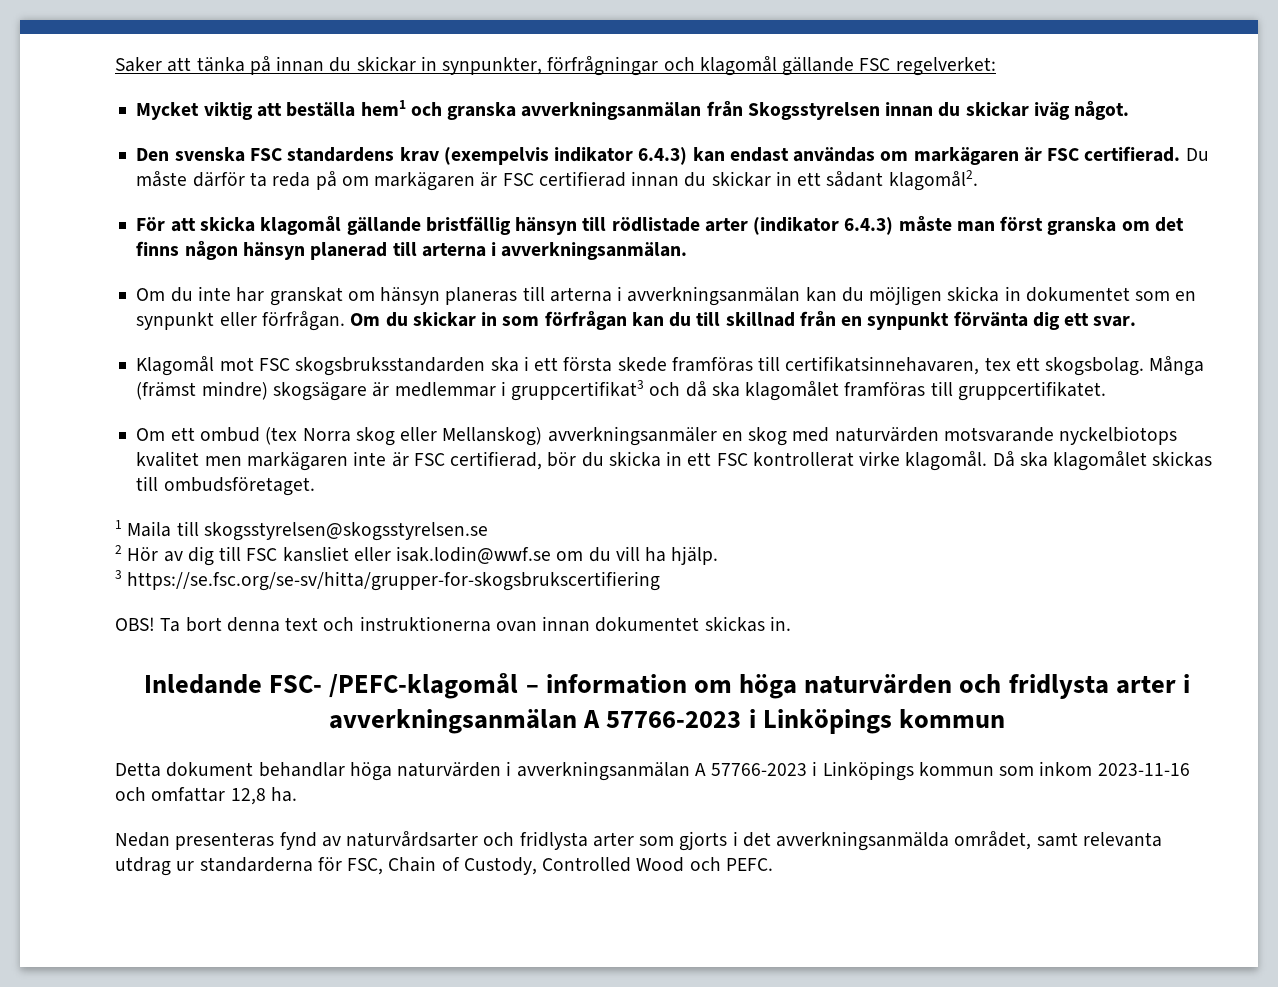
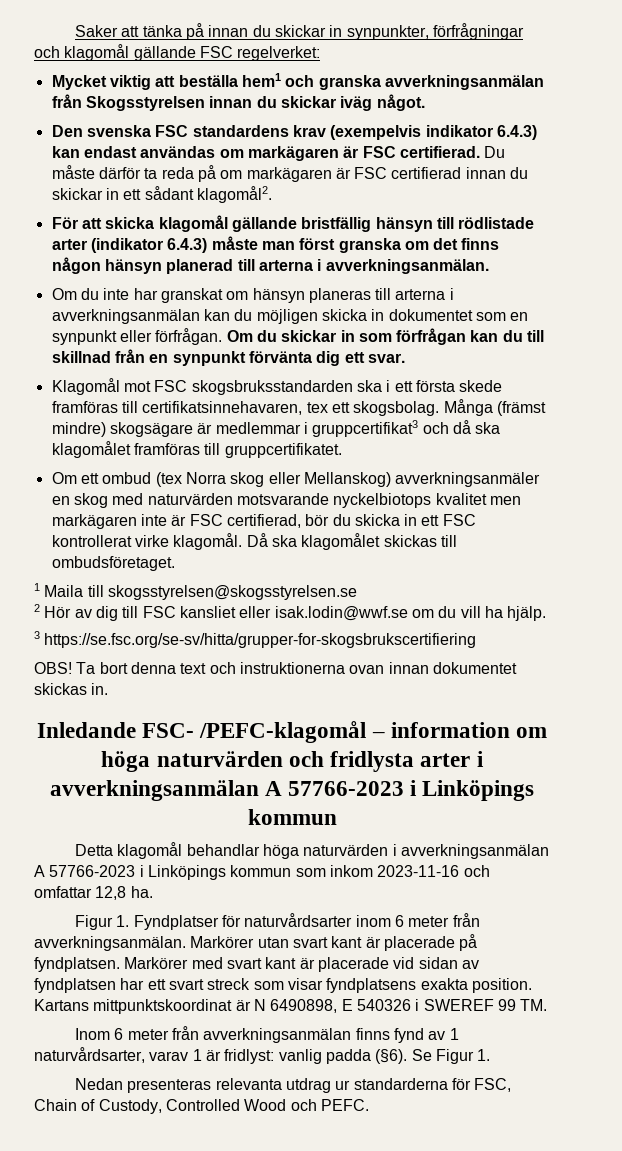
[166,762,254,777] dokument -> [117,842,183,859] klagomål
[115,831,1078,851] Nedan presenteras fynd av naturvårdsarter och fridlysta arter som gjorts i det avverkningsanmälda området, samt -> [74,913,480,930] [34,934,478,951] [34,957,479,972] [34,978,532,993] [34,999,548,1014] [74,1026,459,1043] [34,1047,491,1064] [74,1078,212,1093] Figur 1. Fyndplatser för naturvårdsarter inom 6 meter från avverkningsanmälan. Markörer utan svart kant är placerade på fyndplatsen. Markörer med svart kant är placerade vid sidan av fyndplatsen har ett svart streck som visar fyndplatsens exakta position. Kartans mittpunktskoordinat är N 6490898, E 540326 i SWEREF 99 TM. // Inom 6 meter från avverkningsanmälan finns fynd av 1 naturvårdsarter, varav 1 är fridlyst: vanlig padda (§6). Se Figur 1. // Nedan presenteras

